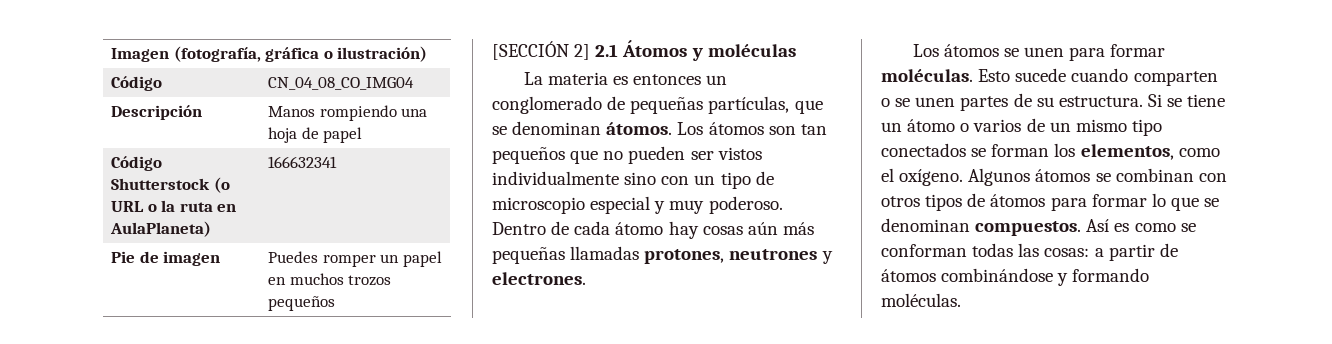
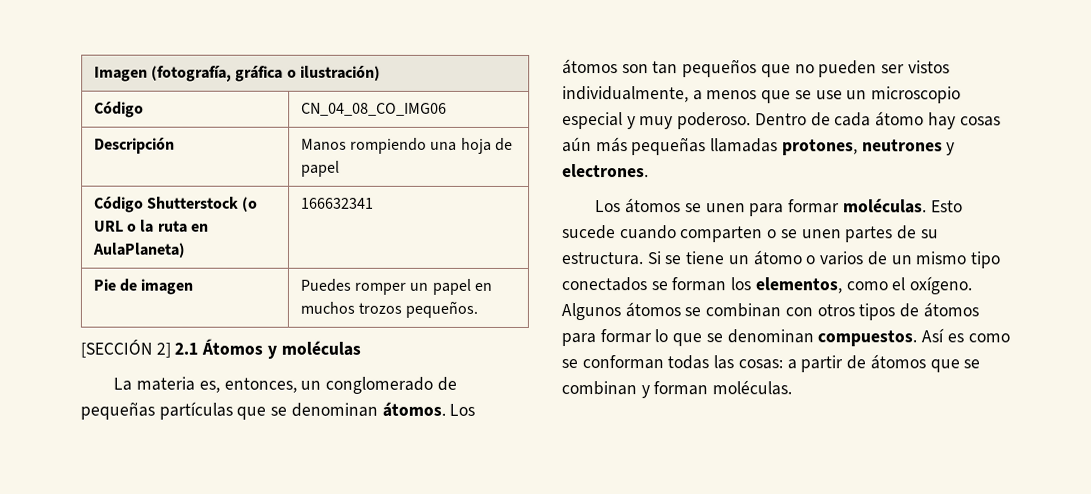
[267,77,414,90] CN_04_08_CO_IMG04 -> [300,102,447,116] CN_04_08_CO_IMG06
[267,296,335,311] pequeños -> [405,300,479,318] pequeños.
[612,74,702,85] es entonces -> [198,377,297,393] es, entonces,
[708,96,790,114] partículas, -> [158,401,233,420] partículas
[492,171,774,189] individualmente sino con un tipo de -> [562,86,868,104] individualmente, a menos que se use un
[941,268,1150,286] combinándose y formando -> [929,359,981,373] [561,381,709,399] que se combinan y forman

